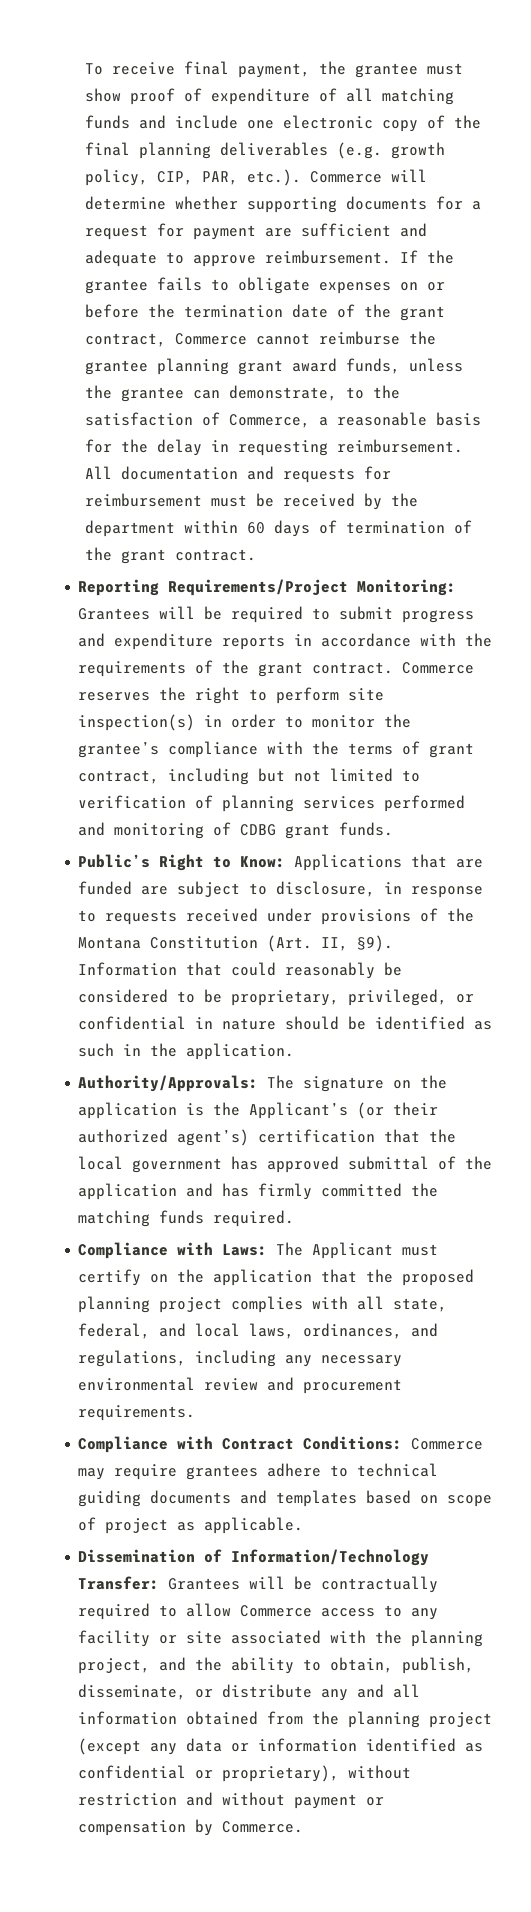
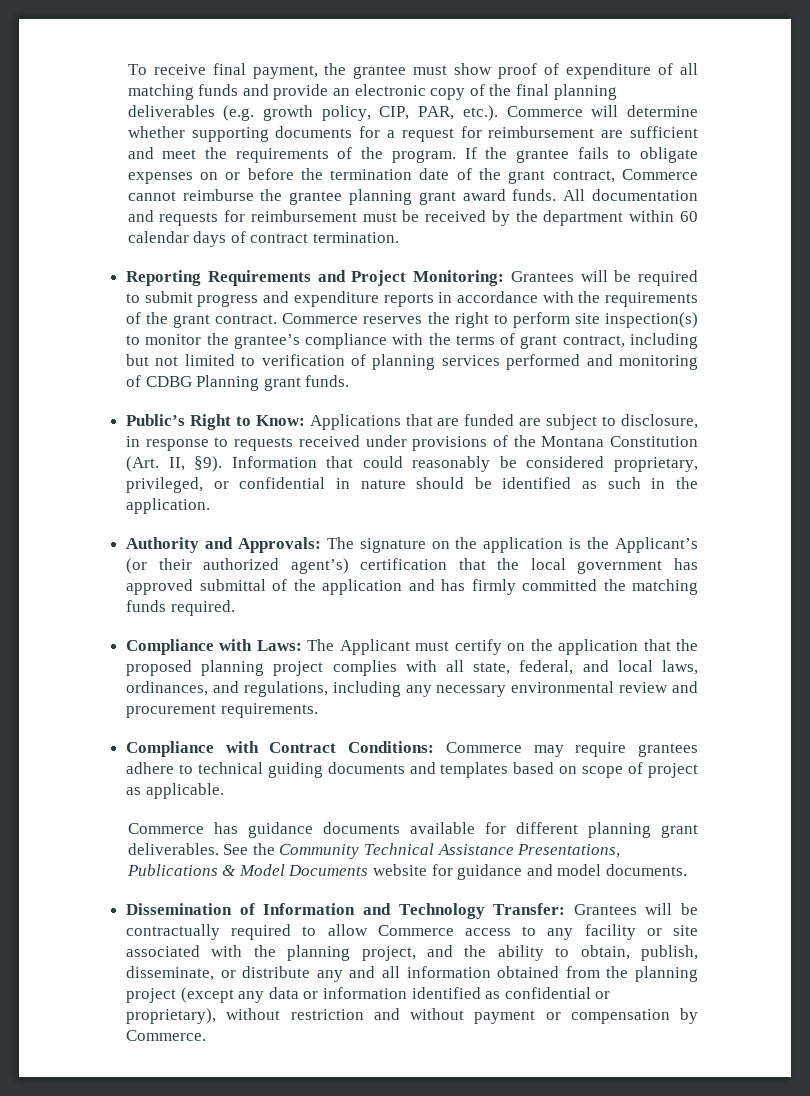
[174,115,274,129] include one -> [273,84,351,100] provide an
[192,225,256,240] payment -> [488,126,595,138] reimbursement
[84,250,391,267] adequate to approve reimbursement. -> [162,147,456,163] meet the requirements of the program.
[345,358,463,374] [84,385,400,402] [84,412,481,428] [84,439,463,456] funds, unless the grantee can demonstrate, to the satisfaction of Commerce, a reasonable basis for the delay in requesting reimbursement. -> [512,189,557,201] funds.
(265, 528) none -> [127,231,189,243] calendar
[345,520,472,534] [84,547,256,564] [78,579,349,596] termination of the grant contract. // Reporting Requirements/Project -> [250,232,400,243] [126,270,407,286] contract termination. // Reporting Requirements and Project
[204,714,277,728] in order -> (698, 320) none
(277, 830) none -> [196,375,260,391] Planning
[177,989,223,1003] to be -> (605, 462) none
[78,1075,259,1092] Authority/Approvals: -> [126,537,321,553] Authority and Approvals:
(304, 1525) none -> [127,822,698,838] [127,843,621,859] [126,864,687,880] // Commerce has guidance documents available for different planning grant deliverables. See the Community Technical Assistance Presentations, Publications & Model Documents website for guidance and model documents.
[231,1549,430,1566] Information/Technology -> [263,903,485,919] Information and Technology

